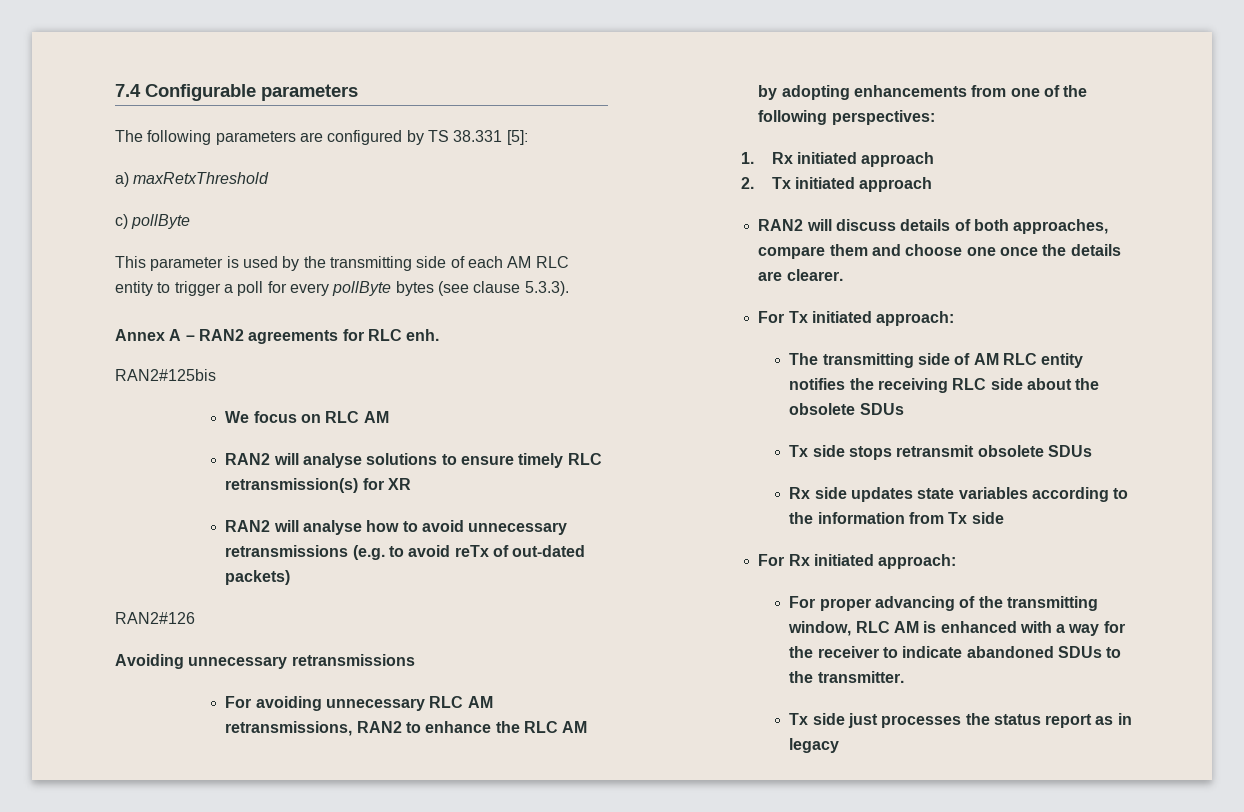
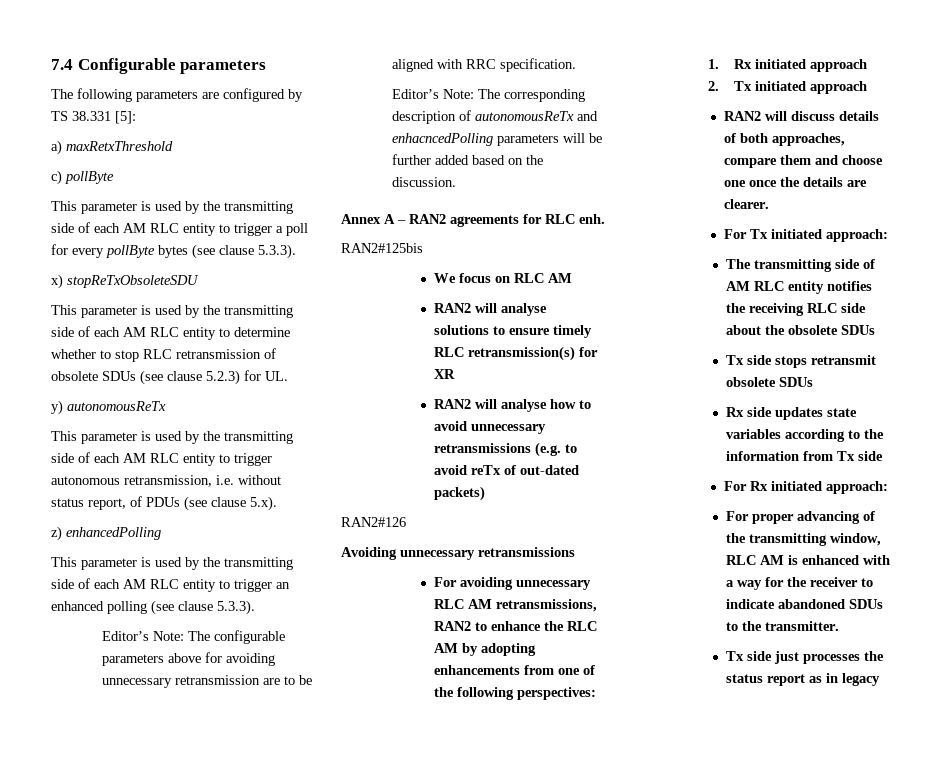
(569, 288) none -> [51,274,199,289] [51,305,293,318] [51,326,290,340] [51,348,276,362] [51,370,288,385] [51,400,166,415] [51,431,293,444] [51,452,272,466] [51,475,281,487] [51,496,277,511] [51,526,161,541] [51,557,293,570] [51,578,290,592] [51,600,255,615] [102,630,286,644] [102,652,276,666] [102,675,313,688] [392,58,577,72] [392,89,586,102] [392,110,599,124] [392,133,603,146] [392,154,544,165] [392,177,457,187] // x) stopReTxObsoleteSDU // This parameter is used by the transmitting side of each AM RLC entity to determine whether to stop RLC retransmission of obsolete SDUs (see clause 5.2.3) for UL. // y) autonomousReTx // This parameter is used by the transmitting side of each AM RLC entity to trigger autonomous retransmission, i.e. without status report, of PDUs (see clause 5.x). // z) enhancedPolling // This parameter is used by the transmitting side of each AM RLC entity to trigger an enhanced polling (see clause 5.3.3). // Editor’s Note: The configurable parameters above for avoiding unnecessary retransmission are to be aligned with RRC specification. // Editor’s Note: The corresponding description of autonomousReTx and enhacncedPolling parameters will be further added based on the discussion.

